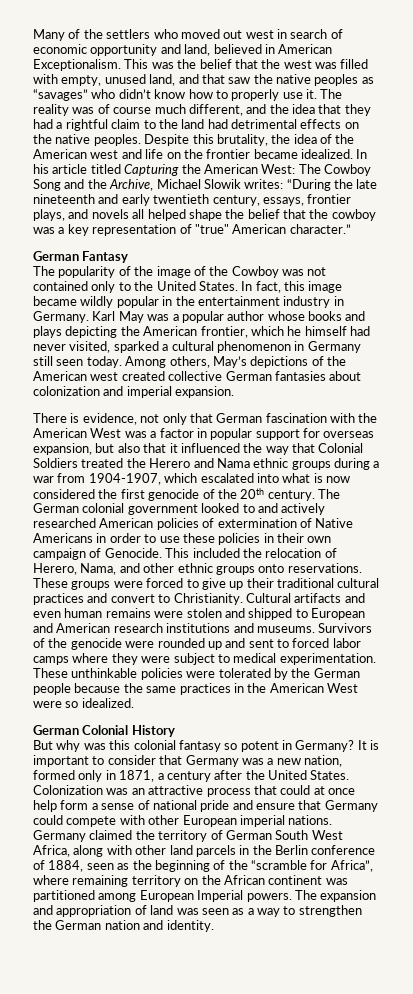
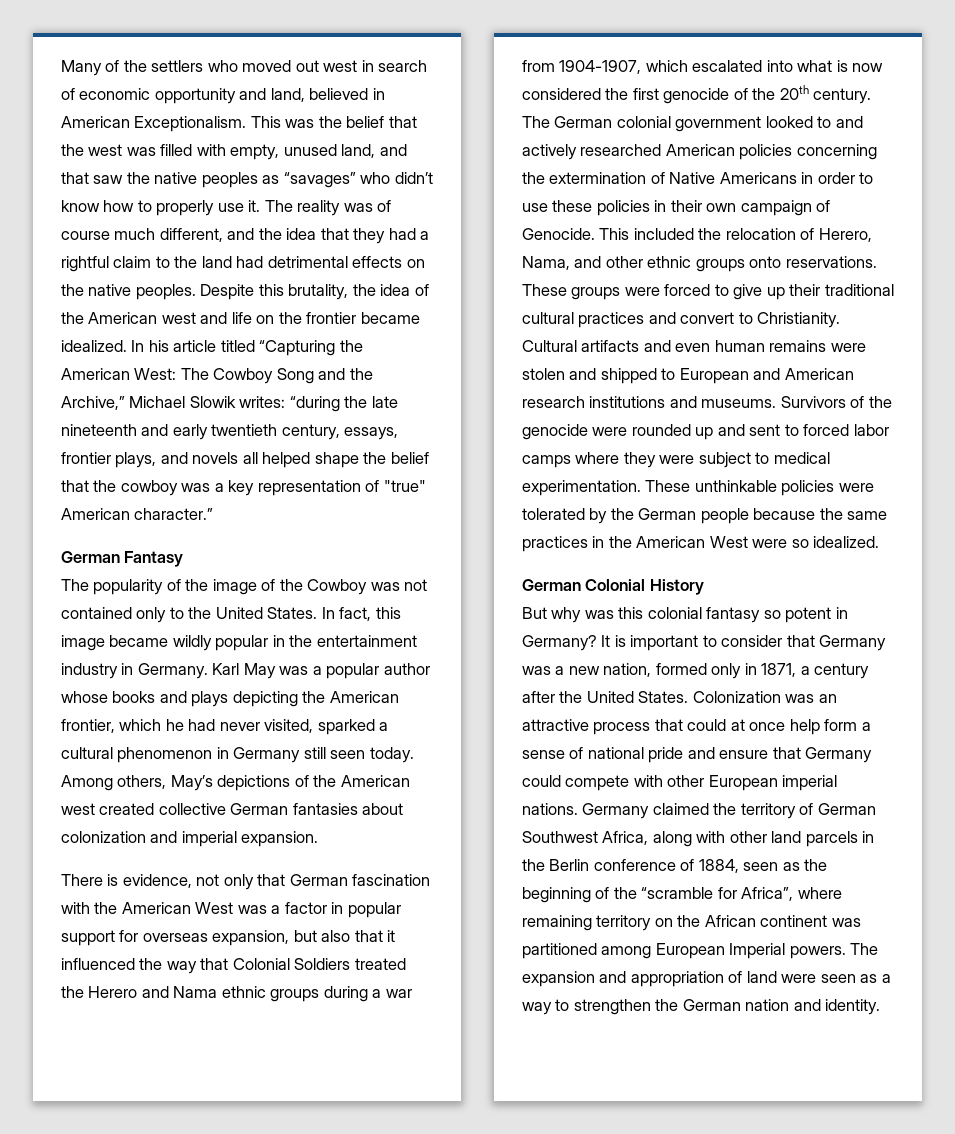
[124,164,180,176] Capturing -> [259,340,336,356] “Capturing
[109,179,154,191] Archive, -> [61,396,125,410] Archive,”
[286,179,331,191] “During -> [289,396,340,412] “during
[304,326,347,336] himself -> (184, 725) none
[202,518,215,528] of -> [796,144,877,160] [522,172,545,184] concerning the
[275,830,343,840] South West -> [522,831,598,843] Southwest
[176,908,199,915] was -> [781,974,817,983] were

